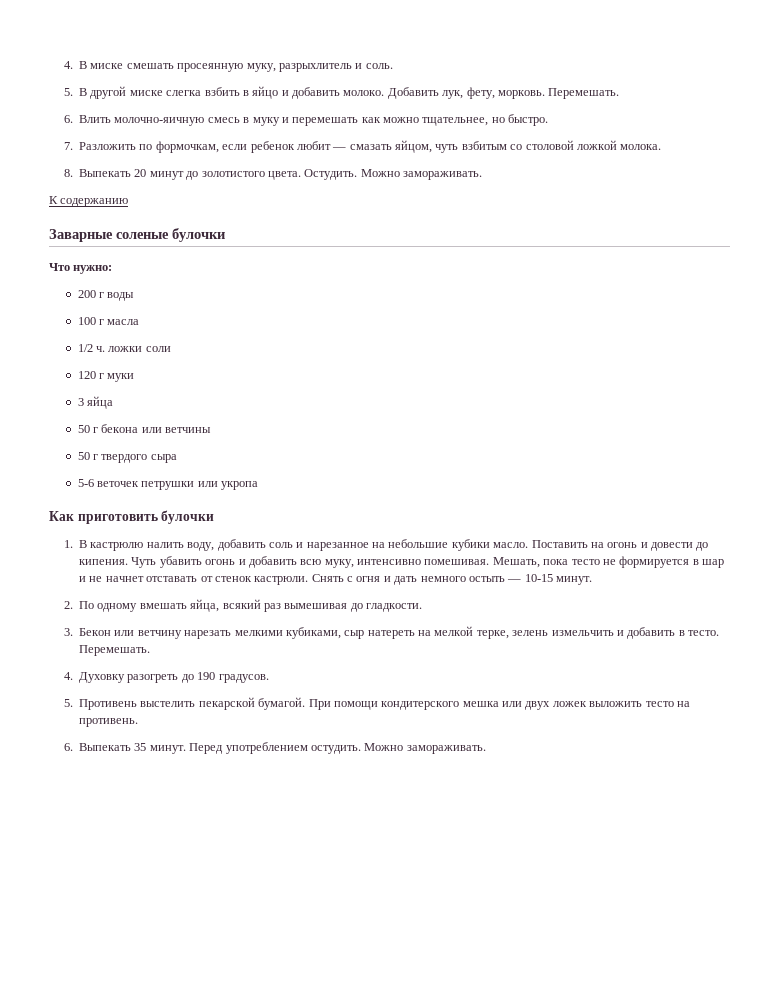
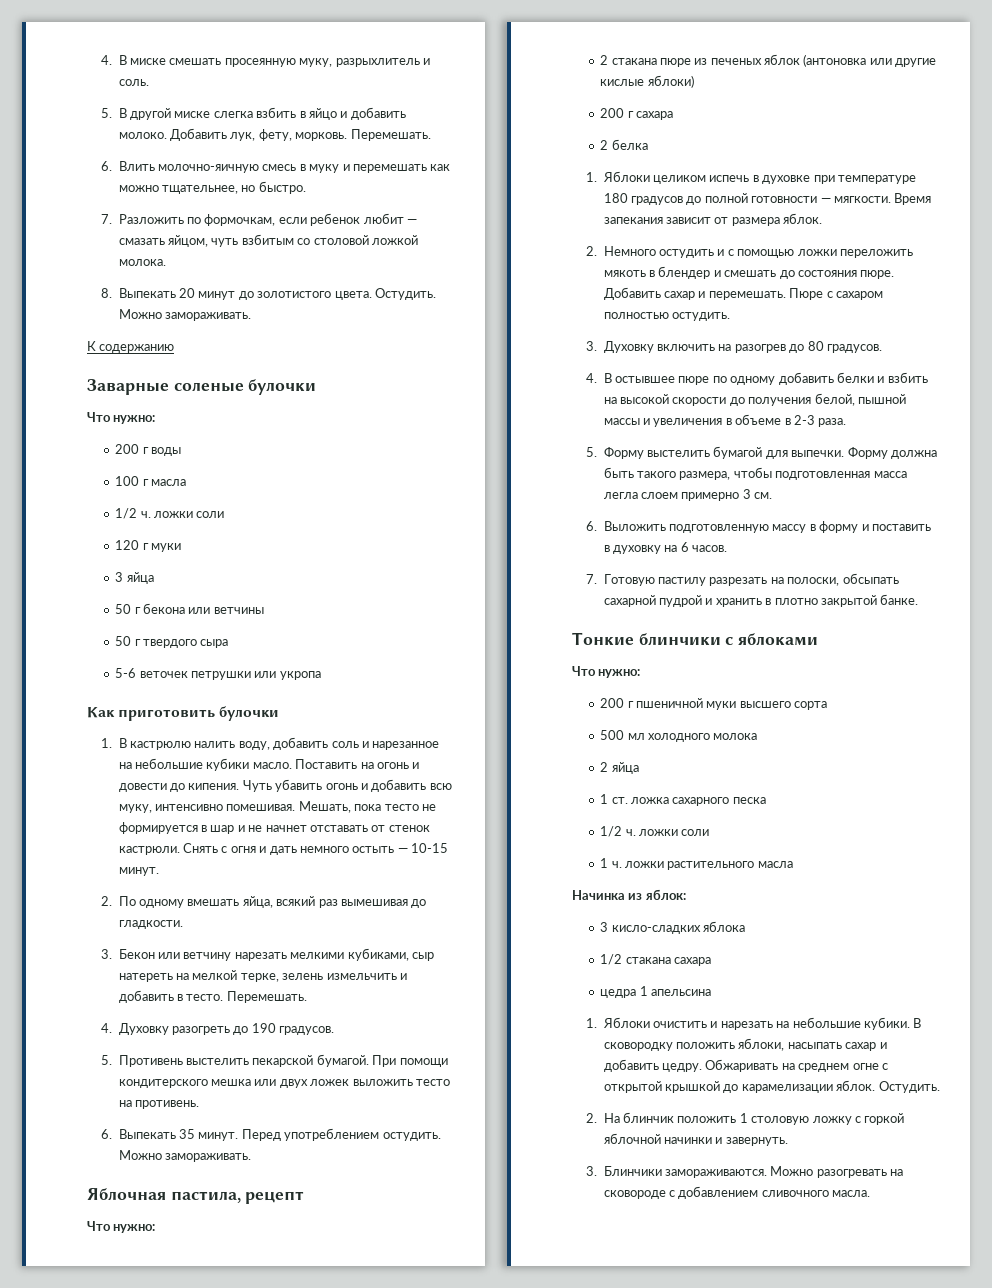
(486, 749) none -> [87,1188,305,1204] [87,1221,156,1233] [600,54,937,67] [600,75,694,88] [600,108,673,120] [600,139,648,150] [586,171,916,184] [603,193,932,205] [603,213,823,226] [586,246,913,258] [603,266,895,279] [603,287,883,300] [603,312,731,321] [586,341,882,353] [586,372,928,385] [603,393,906,406] [603,414,847,427] [586,446,937,459] [603,467,907,480] [603,489,773,501] [586,521,931,533] [603,542,728,554] [586,573,899,586] [603,594,919,607] [572,632,819,646] [572,666,641,678] [600,698,828,710] [600,730,758,742] [600,762,639,774] [600,794,766,806] [600,826,710,837] [600,858,793,870] [572,889,686,900] [600,921,745,934] [600,954,711,966] [600,986,711,998] [586,1017,922,1030] [603,1038,887,1051] [603,1059,888,1072] [603,1080,940,1093] [586,1112,905,1125] [603,1133,788,1146] [586,1166,904,1178] [603,1186,871,1199] // Яблочная пастила, рецепт // Что нужно: // 2 стакана пюре из печеных яблок (антоновка или другие кислые яблоки) // 200 г сахара // 2 белка // 1. Яблоки целиком испечь в духовке при температуре 180 градусов до полной готовности — мягкости. Время запекания зависит от размера яблок. // 2. Немного остудить и с помощью ложки переложить мякоть в блендер и смешать до состояния пюре. Добавить сахар и перемешать. Пюре с сахаром полностью остудить. // 3. Духовку включить на разогрев до 80 градусов. // 4. В остывшее пюре по одному добавить белки и взбить на высокой скорости до получения белой, пышной массы и увеличения в объеме в 2-3 раза. // 5. Форму выстелить бумагой для выпечки. Форму должна быть такого размера, чтобы подготовленная масса легла слоем примерно 3 см. // 6. Выложить подготовленную массу в форму и поставить в духовку на 6 часов. // 7. Готовую пастилу разрезать на полоски, обсыпать сахарной пудрой и хранить в плотно закрытой банке. // Тонкие блинчики с яблоками // Что нужно: // 200 г пшеничной муки высшего сорта // 500 мл холодного молока // 2 яйца // 1 ст. ложка сахарного песка // 1/2 ч. ложки соли // 1 ч. ложки растительного масла // Начинка из яблок: // 3 кисло-сладких яблока // 1/2 стакана сахара // цедра 1 апельсина // 1. Яблоки очистить и нарезать на небольшие кубики. В сковородку положить яблоки, насыпать сахар и добавить цедру. Обжаривать на среднем огне с открытой крышкой до карамелизации яблок. Остудить. // 2. На блинчик положить 1 столовую ложку с горкой яблочной начинки и завернуть. // 3. Блинчики замораживаются. Можно разогревать на сковороде с добавлением сливочного масла.

